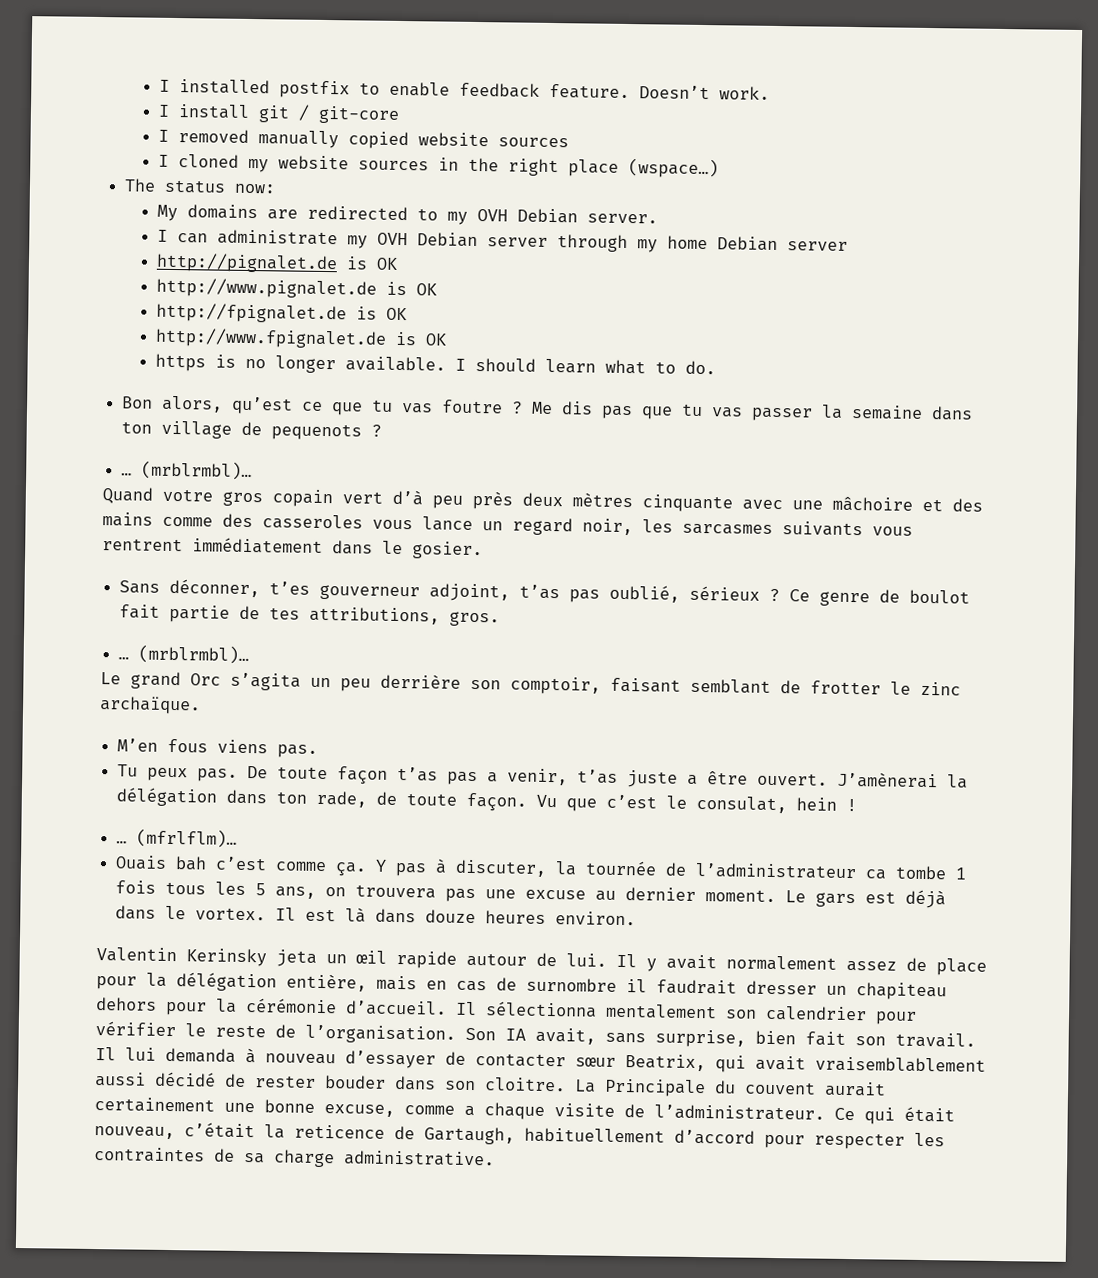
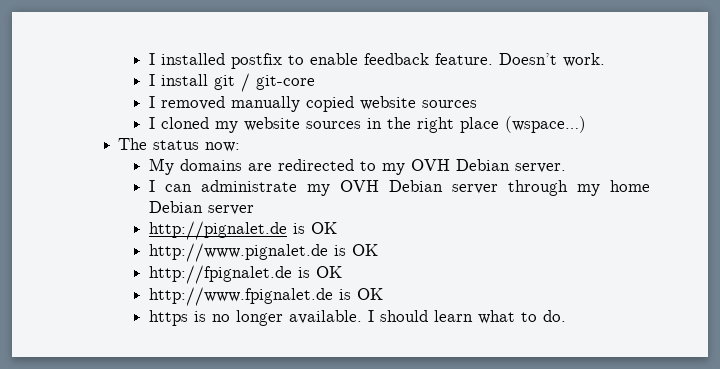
[122,395,974,422] [121,420,383,441] [121,460,253,481] [102,487,984,513] [102,512,914,537] [102,537,484,560] [119,578,971,607] [119,604,501,627] [118,644,250,665] [100,671,962,696] [99,696,202,715] [117,738,319,758] [117,764,969,789] [116,787,858,814] [116,828,238,848] [115,855,968,880] [115,880,947,909] [115,905,637,926] [96,947,988,976] [96,972,948,1001] [96,997,918,1025] [95,1021,977,1048] [95,1047,987,1073] [95,1071,887,1098] [94,1097,956,1125] [94,1122,946,1150] [94,1147,496,1168] // Bon alors, qu’est ce que tu vas foutre ? Me dis pas que tu vas passer la semaine dans ton village de pequenots ? // … (mrblrmbl)… // Quand votre gros copain vert d’à peu près deux mètres cinquante avec une mâchoire et des mains comme des casseroles vous lance un regard noir, les sarcasmes suivants vous rentrent immédiatement dans le gosier. // Sans déconner, t’es gouverneur adjoint, t’as pas oublié, sérieux ? Ce genre de boulot fait partie de tes attributions, gros. // … (mrblrmbl)… // Le grand Orc s’agita un peu derrière son comptoir, faisant semblant de frotter le zinc archaïque. // M’en fous viens pas. // Tu peux pas. De toute façon t’as pas a venir, t’as juste a être ouvert. J’amènerai la délégation dans ton rade, de toute façon. Vu que c’est le consulat, hein ! // … (mfrlflm)… // Ouais bah c’est comme ça. Y pas à discuter, la tournée de l’administrateur ca tombe 1 fois tous les 5 ans, on trouvera pas une excuse au dernier moment. Le gars est déjà dans le vortex. Il est là dans douze heures environ. // Valentin Kerinsky jeta un œil rapide autour de lui. Il y avait normalement assez de place pour la délégation entière, mais en cas de surnombre il faudrait dresser un chapiteau dehors pour la cérémonie d’accueil. Il sélectionna mentalement son calendrier pour vérifier le reste de l’organisation. Son IA avait, sans surprise, bien fait son travail. Il lui demanda à nouveau d’essayer de contacter sœur Beatrix, qui avait vraisemblablement aussi décidé de rester bouder dans son cloitre. La Principale du couvent aurait certainement une bonne excuse, comme a chaque visite de l’administrateur. Ce qui était nouveau, c’était la reticence de Gartaugh, habituellement d’accord pour respecter les contraintes de sa charge administrative. -> (566, 316) none

